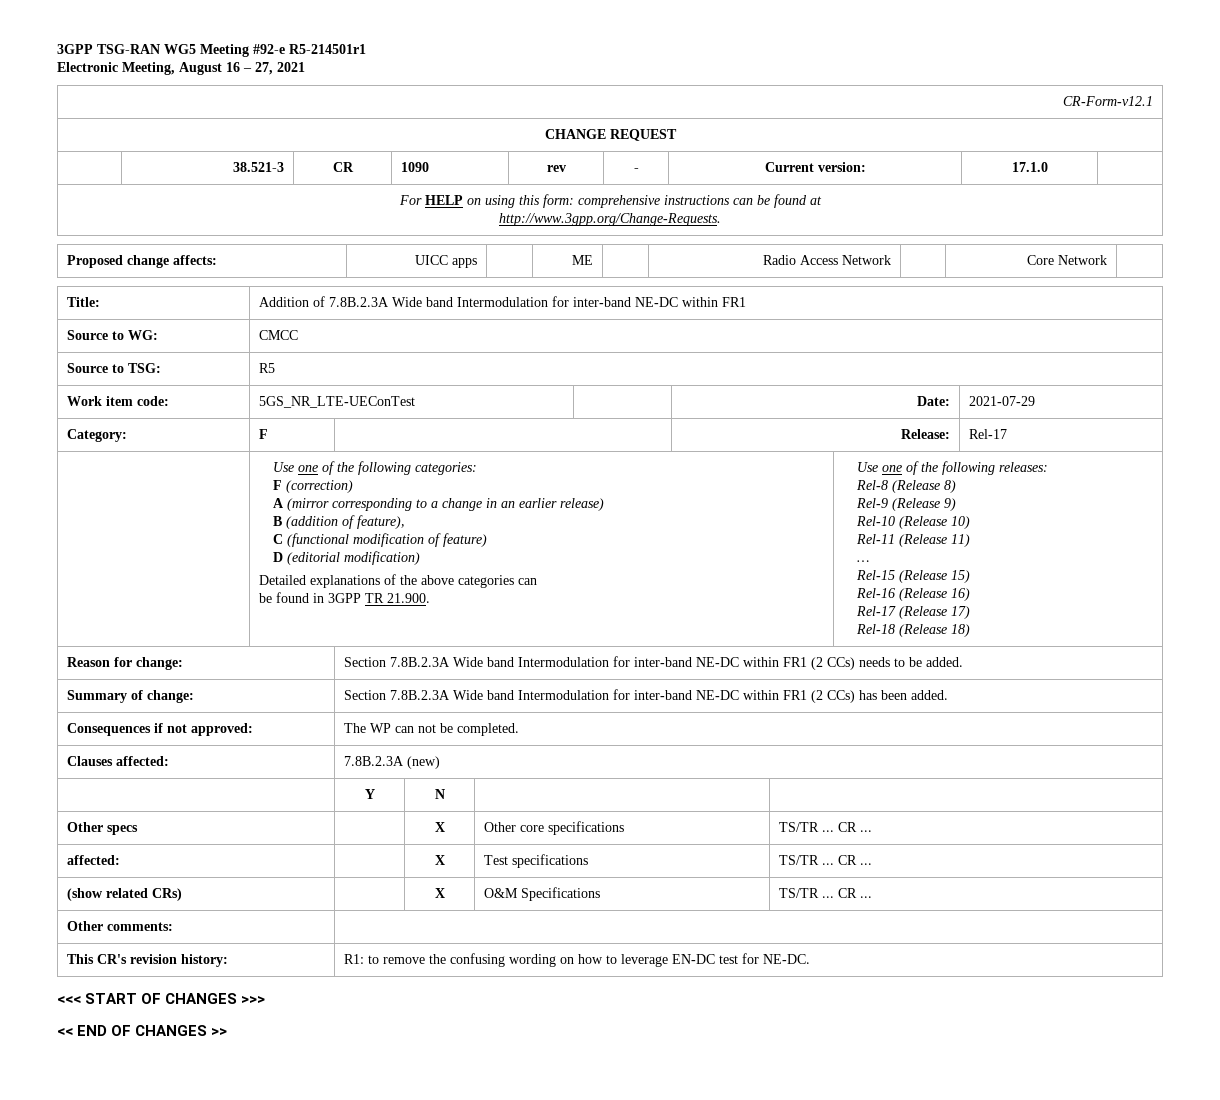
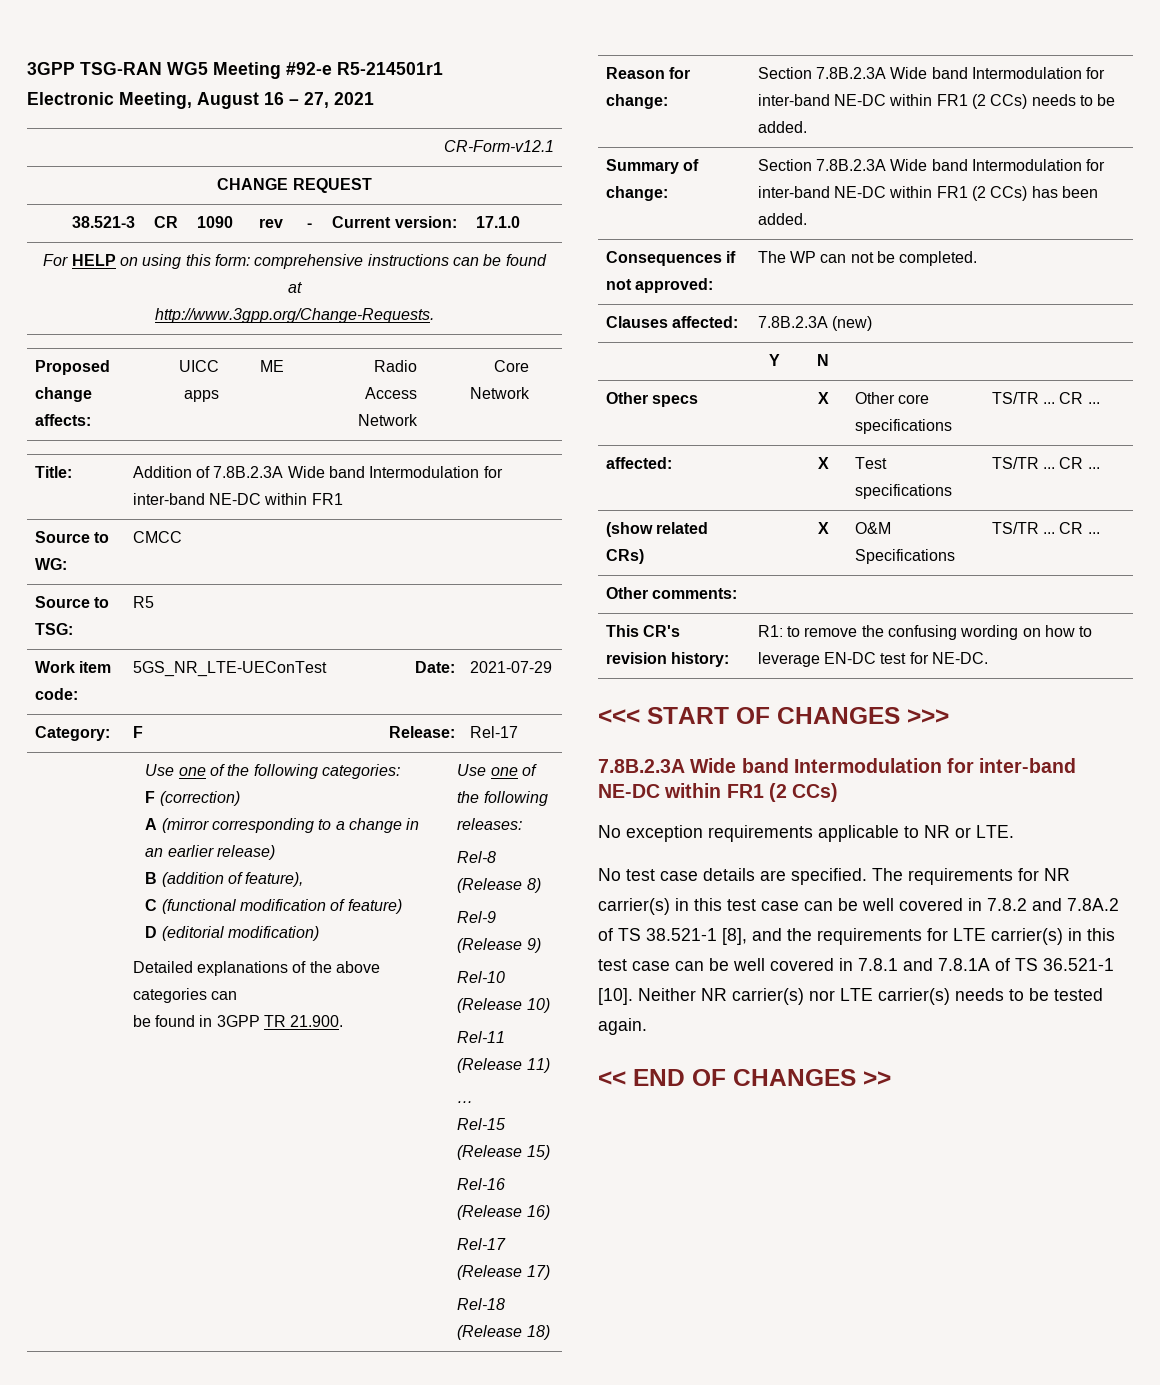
(266, 1000) none -> [598,758,1077,773] [598,783,839,802] [598,825,1014,842] [598,868,1070,885] [598,898,1119,915] [598,928,1115,945] [598,958,1114,971] [598,988,1103,1005] [598,1018,647,1035] // 7.8B.2.3A Wide band Intermodulation for inter-band NE-DC within FR1 (2 CCs) // No exception requirements applicable to NR or LTE. // No test case details are specified. The requirements for NR carrier(s) in this test case can be well covered in 7.8.2 and 7.8A.2 of TS 38.521-1 [8], and the requirements for LTE carrier(s) in this test case can be well covered in 7.8.1 and 7.8.1A of TS 36.521-1 [10]. Neither NR carrier(s) nor LTE carrier(s) needs to be tested again.

